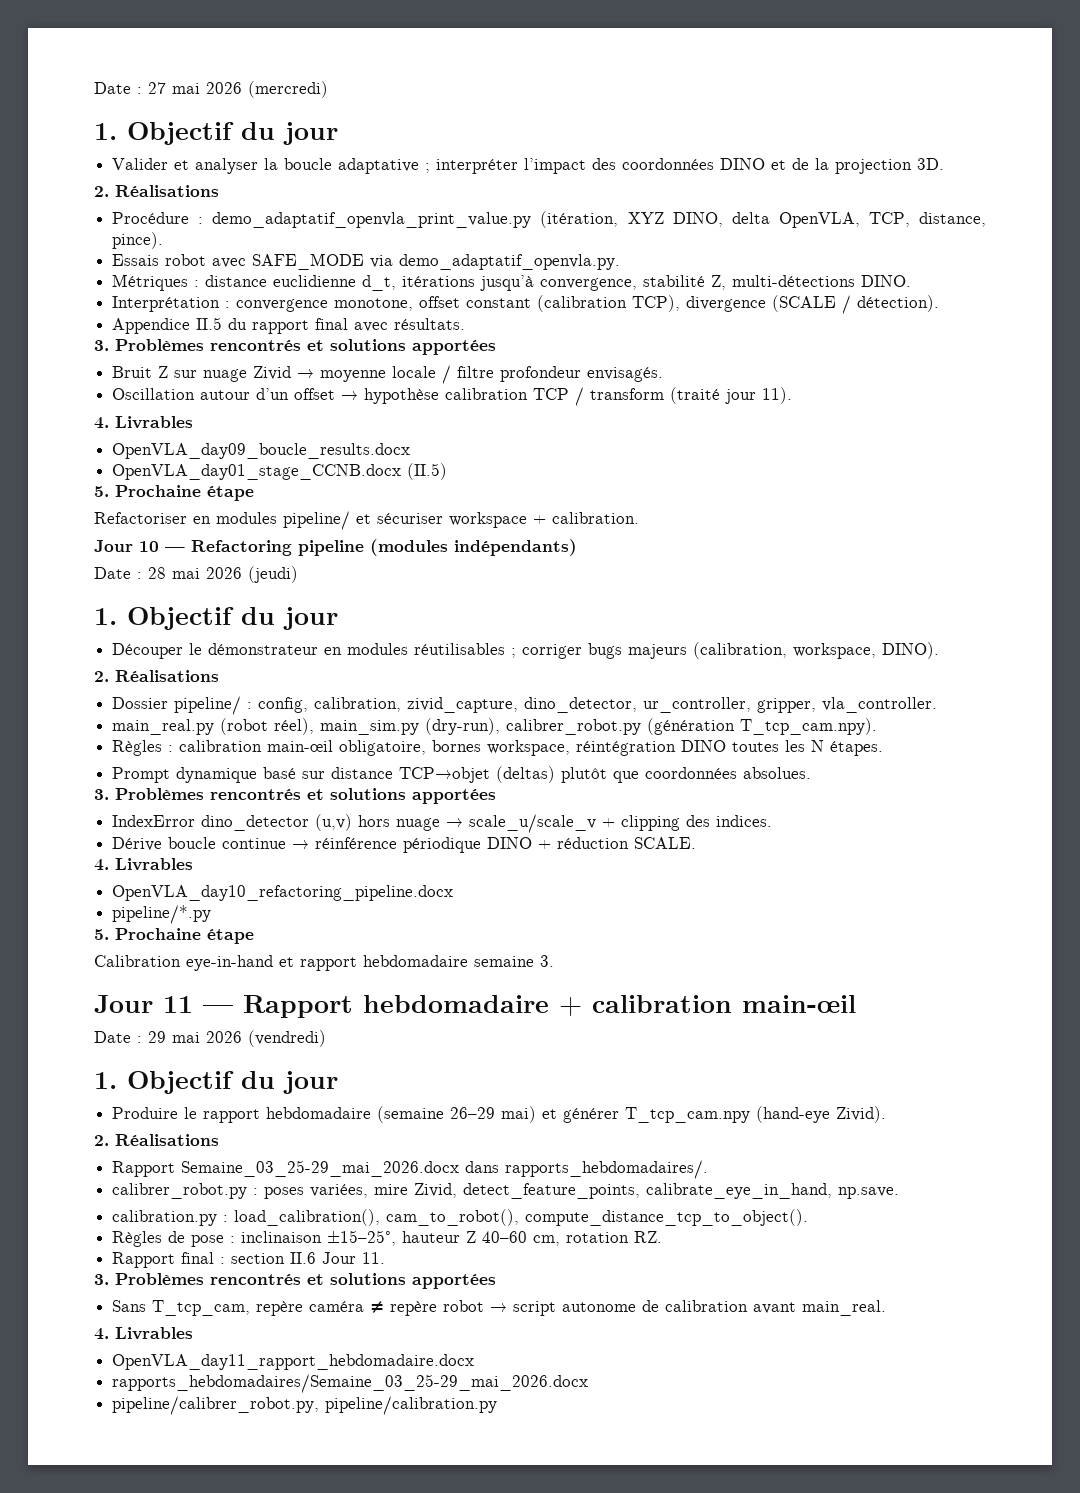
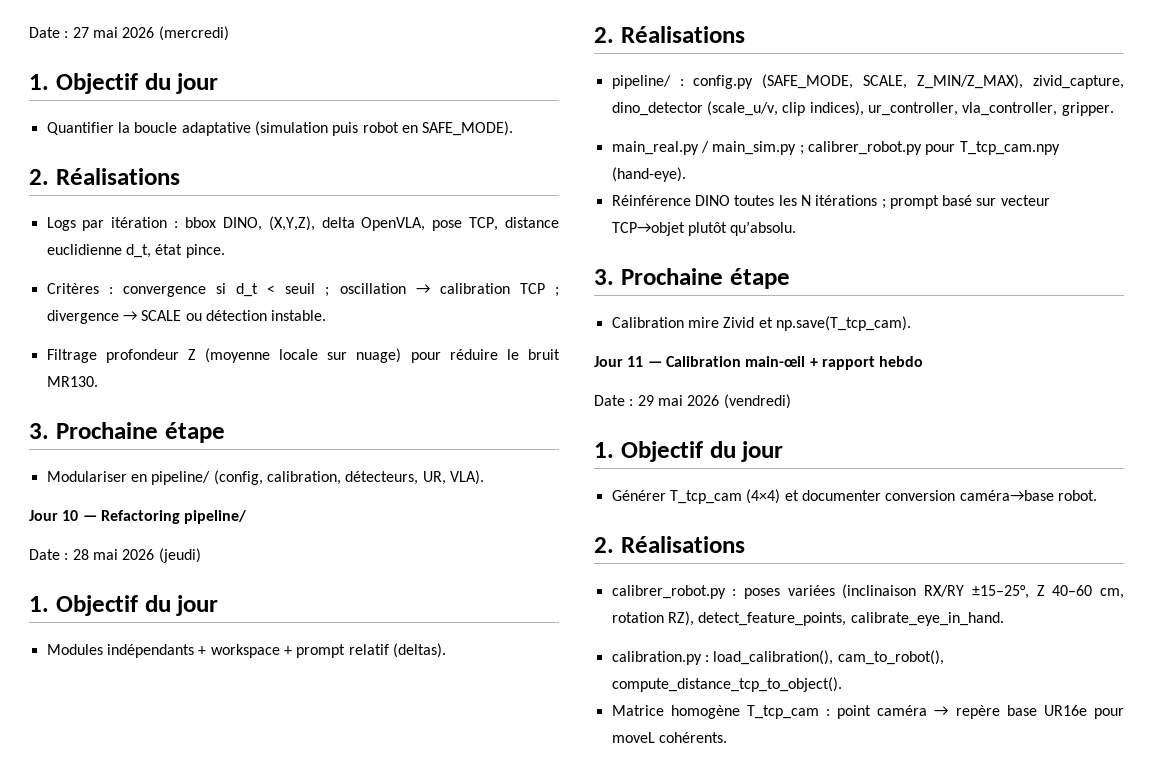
[112,158,945,174] [94,185,219,197] [112,211,986,228] [112,232,164,249] [112,253,621,270] [112,274,912,291] [112,295,940,314] [112,317,466,334] [94,339,496,355] [112,365,664,384] [112,387,793,406] [94,416,193,429] [112,443,411,459] [112,463,448,480] [94,485,254,501] [94,511,639,530] Valider et analyser la boucle adaptative ; interpréter l’impact des coordonnées DINO et de la projection 3D. // 2. Réalisations // Procédure : demo_adaptatif_openvla_print_value.py (itération, XYZ DINO, delta OpenVLA, TCP, distance, pince). // Essais robot avec SAFE_MODE via demo_adaptatif_openvla.py. // Métriques : distance euclidienne d_t, itérations jusqu’à convergence, stabilité Z, multi-détections DINO. // Interprétation : convergence monotone, offset constant (calibration TCP), divergence (SCALE / détection). // Appendice II.5 du rapport final avec résultats. // 3. Problèmes rencontrés et solutions apportées // Bruit Z sur nuage Zivid → moyenne locale / filtre profondeur envisagés. // Oscillation autour d’un offset → hypothèse calibration TCP / transform (traité jour 11). // 4. Livrables // OpenVLA_day09_boucle_results.docx // OpenVLA_day01_stage_CCNB.docx (II.5) // 5. Prochaine étape // Refactoriser en modules pipeline/ et sécuriser workspace + calibration. -> [46,121,514,136] [29,168,180,185] [46,216,559,231] [46,244,225,258] [46,283,560,297] [46,310,327,324] [46,348,560,363] [46,376,98,387] [29,422,225,443] [46,470,484,485] Quantifier la boucle adaptative (simulation puis robot en SAFE_MODE). // 2. Réalisations // Logs par itération : bbox DINO, (X,Y,Z), delta OpenVLA, pose TCP, distance euclidienne d_t, état pince. // Critères : convergence si d_t < seuil ; oscillation → calibration TCP ; divergence → SCALE ou détection instable. // Filtrage profondeur Z (moyenne locale sur nuage) pour réduire le bruit MR130. // 3. Prochaine étape // Modulariser en pipeline/ (config, calibration, détecteurs, UR, VLA).
[298,539,577,556] pipeline (modules indépendants) -> [184,510,248,524] pipeline/
[112,642,940,659] [94,670,219,682] [112,697,169,709] Découper le démonstrateur en modules réutilisables ; corriger bugs majeurs (calibration, workspace, DINO). // 2. Réalisations // Dossier -> [46,643,446,658] [594,26,745,43] Modules indépendants + workspace + prompt relatif (deltas). // 2. Réalisations //
[258,697,938,713] [112,718,878,735] [112,740,884,756] [112,766,812,783] [94,788,496,804] [112,814,773,833] [112,837,697,853] [94,858,193,871] [112,885,454,901] [112,905,212,924] [94,928,254,944] [94,955,554,971] [94,995,856,1018] config, calibration, zivid_capture, dino_detector, ur_controller, gripper, vla_controller. // main_real.py (robot réel), main_sim.py (dry-run), calibrer_robot.py (génération T_tcp_cam.npy). // Règles : calibration main-œil obligatoire, bornes workspace, réintégration DINO toutes les N étapes. // Prompt dynamique basé sur distance TCP→objet (deltas) plutôt que coordonnées absolues. // 3. Problèmes rencontrés et solutions apportées // IndexError dino_detector (u,v) hors nuage → scale_u/scale_v + clipping des indices. // Dérive boucle continue → réinférence périodique DINO + réduction SCALE. // 4. Livrables // OpenVLA_day10_refactoring_pipeline.docx // pipeline/*.py // 5. Prochaine étape // Calibration eye-in-hand et rapport hebdomadaire semaine 3. // Jour 11 — Rapport hebdomadaire + calibration main-œil -> [693,74,1124,89] [611,101,1114,116] [611,141,1060,155] [611,167,686,182] [611,195,1050,209] [611,221,797,236] [594,268,790,289] [611,316,911,331] [594,356,924,370] config.py (SAFE_MODE, SCALE, Z_MIN/Z_MAX), zivid_capture, dino_detector (scale_u/v, clip indices), ur_controller, vla_controller, gripper. // main_real.py / main_sim.py ; calibrer_robot.py pour T_tcp_cam.npy (hand-eye). // Réinférence DINO toutes les N itérations ; prompt basé sur vecteur TCP→objet plutôt qu’absolu. // 3. Prochaine étape // Calibration mire Zivid et np.save(T_tcp_cam). // Jour 11 — Calibration main-œil + rapport hebdo
[112,1106,887,1123] [94,1134,219,1146] [112,1160,709,1179] [112,1183,900,1199] Produire le rapport hebdomadaire (semaine 26–29 mai) et générer T_tcp_cam.npy (hand-eye Zivid). // 2. Réalisations // Rapport Semaine_03_25-29_mai_2026.docx dans rapports_hebdomadaires/. // calibrer_robot.py : poses variées, mire Zivid, detect_feature_points, calibrate_eye_in_hand, np.save. -> [611,489,1097,504] [594,536,745,553] [611,584,1124,599] [611,611,1004,626] Générer T_tcp_cam (4×4) et documenter conversion caméra→base robot. // 2. Réalisations // calibrer_robot.py : poses variées (inclinaison RX/RY ±15–25°, Z 40–60 cm, rotation RZ), detect_feature_points, calibrate_eye_in_hand.
[112,1230,663,1247] [112,1252,386,1268] [94,1273,496,1289] [112,1300,887,1316] [94,1327,193,1340] [112,1354,475,1370] [112,1374,589,1393] [112,1396,498,1415] Règles de pose : inclinaison ±15–25°, hauteur Z 40–60 cm, rotation RZ. // Rapport final : section II.6 Jour 11. // 3. Problèmes rencontrés et solutions apportées // Sans T_tcp_cam, repère caméra ≠ repère robot → script autonome de calibration avant main_real. // 4. Livrables // OpenVLA_day11_rapport_hebdomadaire.docx // rapports_hebdomadaires/Semaine_03_25-29_mai_2026.docx // pipeline/calibrer_robot.py, pipeline/calibration.py -> [611,705,1124,719] [611,732,727,743] Matrice homogène T_tcp_cam : point caméra → repère base UR16e pour moveL cohérents.

